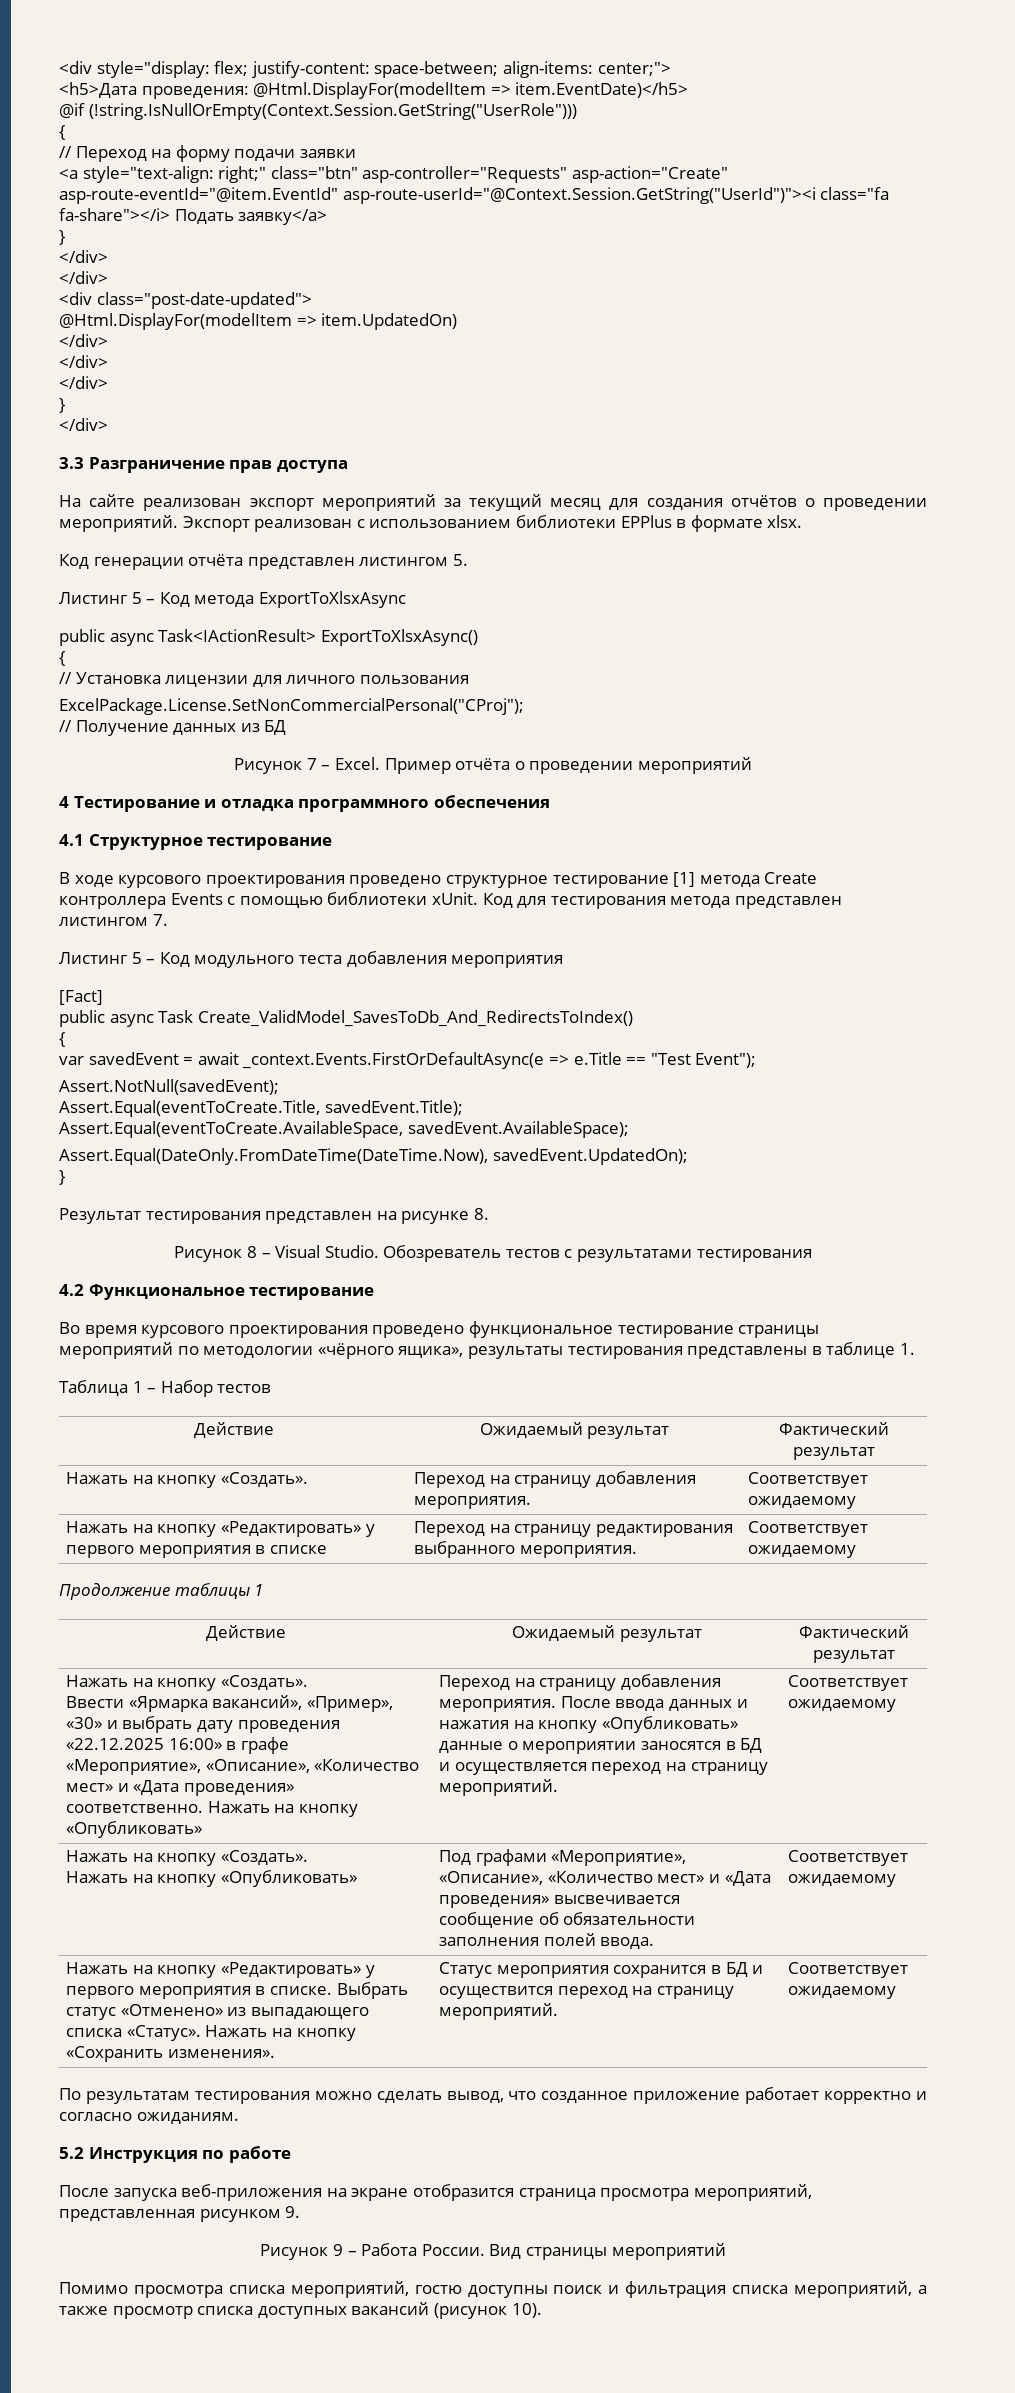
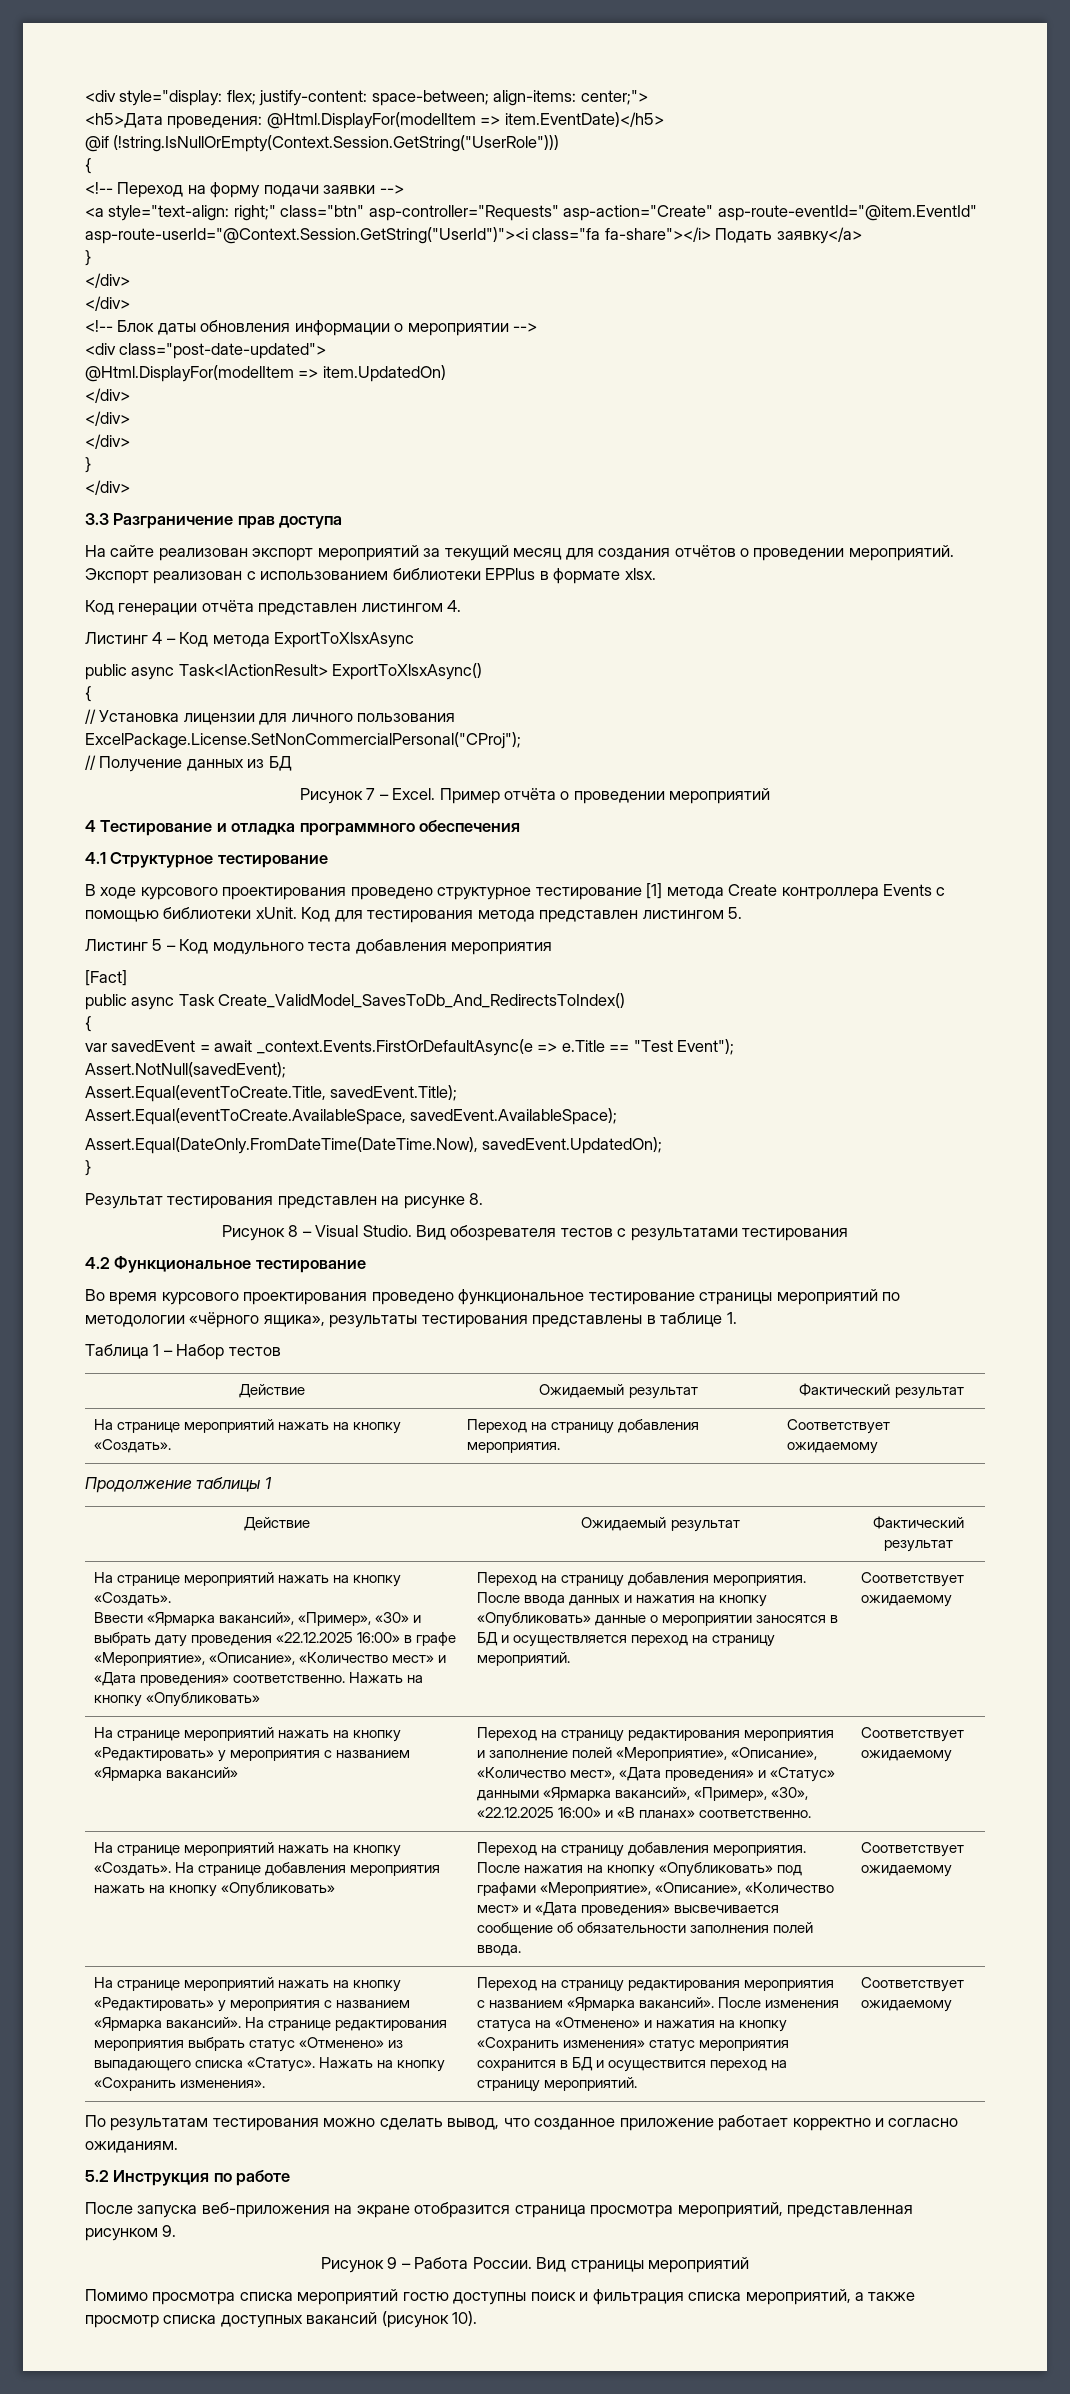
[59,146,72,158] // -> [85,182,113,194] <!--
(356, 153) none -> [379,185,404,194] -->
(108, 277) none -> [85,320,538,336] // <!-- Блок даты обновления информации о мероприятии -->
[452,554,468,566] [59,592,142,605] 5. // Листинг 5 -> [447,600,462,612] [85,632,163,644] 4. // Листинг 4
[152,914,168,926] 7. -> [728,907,743,919] 5.
[383,1245,502,1262] Обозреватель -> [416,1225,557,1241] Вид обозревателя
[66,1472,129,1484] Нажать -> [94,1419,330,1433] На странице мероприятий нажать
[66,1521,375,1537] [66,1545,327,1558] [414,1521,733,1537] [414,1541,637,1558] [748,1521,869,1537] [748,1545,857,1558] // Нажать на кнопку «Редактировать» у первого мероприятия в списке | Переход на страницу редактирования выбранного мероприятия. | Соответствует ожидаемому -> (879, 1448) none
[66,1675,129,1687] Нажать -> [94,1572,330,1586] На странице мероприятий нажать
[66,1850,308,1866] [66,1870,357,1887] [439,1850,472,1865] Нажать на кнопку «Создать». // Нажать на кнопку «Опубликовать» | Под -> [94,1727,402,1742] [94,1747,411,1762] [94,1767,239,1781] [477,1727,835,1742] [477,1747,818,1761] [477,1767,836,1782] [477,1787,809,1801] [477,1807,812,1818] [861,1727,965,1742] [861,1750,953,1762] [94,1842,402,1857] [94,1862,441,1876] [94,1882,336,1897] [477,1842,807,1857] [477,1862,803,1877] На странице мероприятий нажать на кнопку «Редактировать» у мероприятия с названием «Ярмарка вакансий» | Переход на страницу редактирования мероприятия и заполнение полей «Мероприятие», «Описание», «Количество мест», «Дата проведения» и «Статус» данными «Ярмарка вакансий», «Пример», «30», «22.12.2025 16:00» и «В планах» соответственно. | Соответствует ожидаемому // На странице мероприятий нажать на кнопку «Создать». На странице добавления мероприятия нажать на кнопку «Опубликовать» | Переход на страницу добавления мероприятия. После нажатия на кнопку «Опубликовать» под
[66,1962,375,1978] [66,1982,408,1999] Нажать на кнопку «Редактировать» у первого мероприятия в списке. Выбрать -> [94,1977,402,1992] [94,1997,411,2012] [94,2017,448,2031] [94,2037,246,2051] На странице мероприятий нажать на кнопку «Редактировать» у мероприятия с названием «Ярмарка вакансий». На странице редактирования мероприятия выбрать
[439,1962,493,1978] Статус -> [477,1977,835,1992] [477,1997,840,2011] [477,2017,788,2032] [477,2037,696,2052] Переход на страницу редактирования мероприятия с названием «Ярмарка вакансий». После изменения статуса на «Отменено» и нажатия на кнопку «Сохранить изменения» статус
[290,2281,409,2298] мероприятий, -> [297,2289,399,2305] мероприятий

